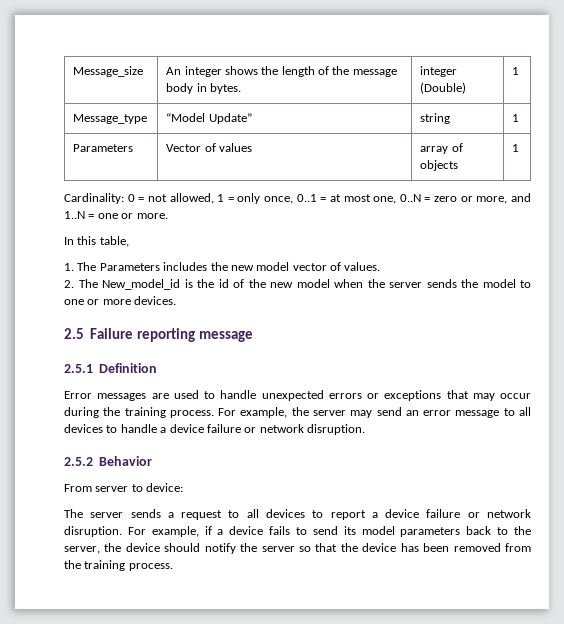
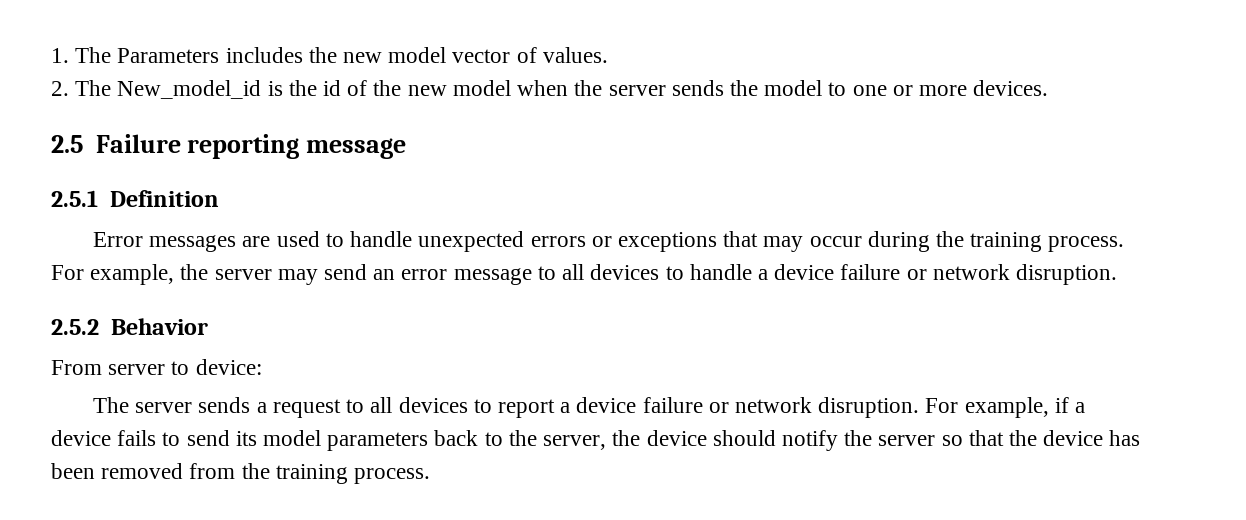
[73,66,144,77] [166,66,397,77] [166,83,241,94] [420,66,458,77] [420,82,467,94] [512,67,520,75] [73,114,148,124] [166,113,252,124] [420,113,451,124] [512,114,520,122] [73,144,134,152] [166,143,252,152] [420,143,463,154] [420,160,459,171] [512,144,520,152] [64,193,532,204] [64,211,168,219] [64,236,129,247] Message_size | An integer shows the length of the message body in bytes. | integer (Double) | 1 // Message_type | “Model Update” | string | 1 // Parameters | Vector of values | array of objects | 1 // Cardinality: 0 = not allowed, 1 = only once, 0..1 = at most one, 0..N = zero or more, and 1..N = one or more. // In this table, // -> (51, 55) none

